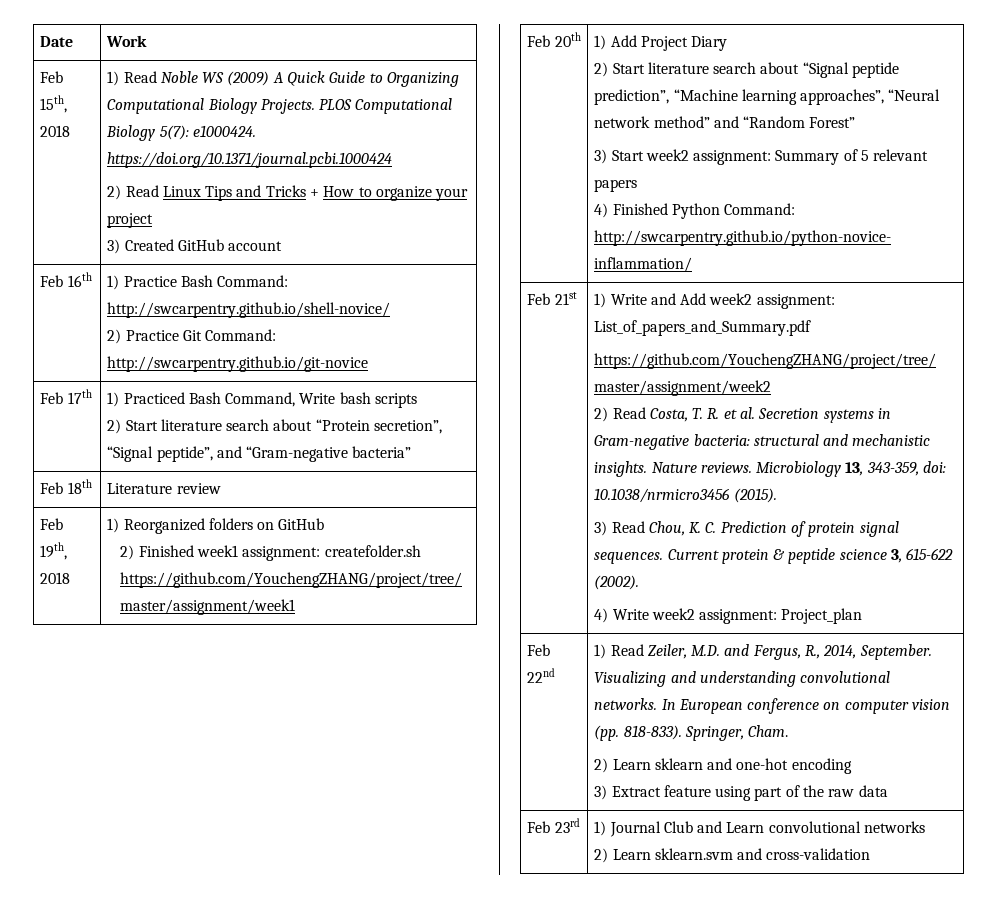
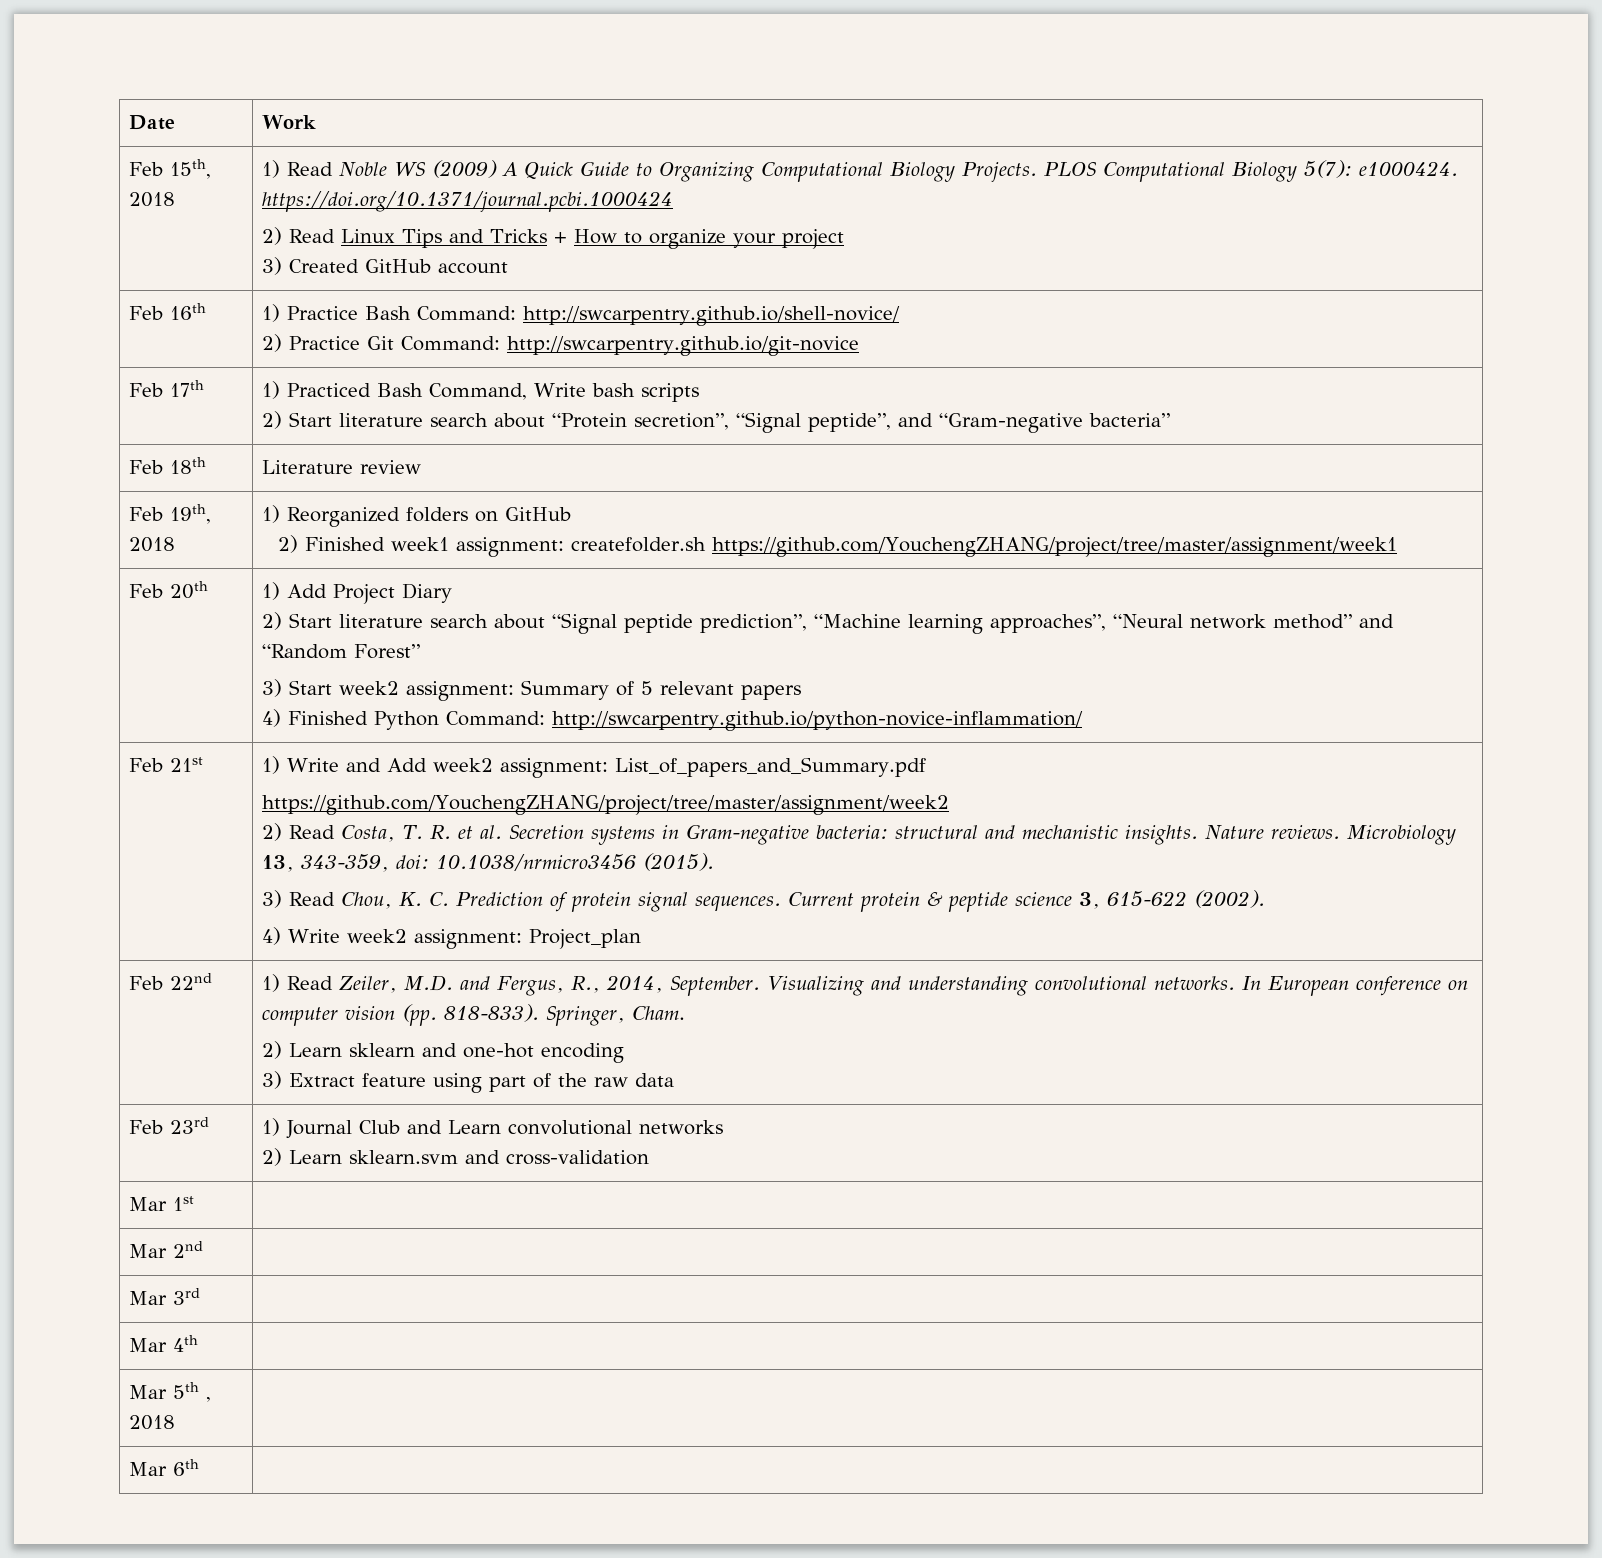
(871, 854) none -> [129,1196,195,1211] [129,1241,204,1258] [129,1288,201,1305] [129,1335,199,1352] [129,1382,212,1402] [129,1415,176,1430] [129,1459,200,1476] // Mar 1st | // Mar 2nd | // Mar 3rd | // Mar 4th | // Mar 5th , 2018 | // Mar 6th |

